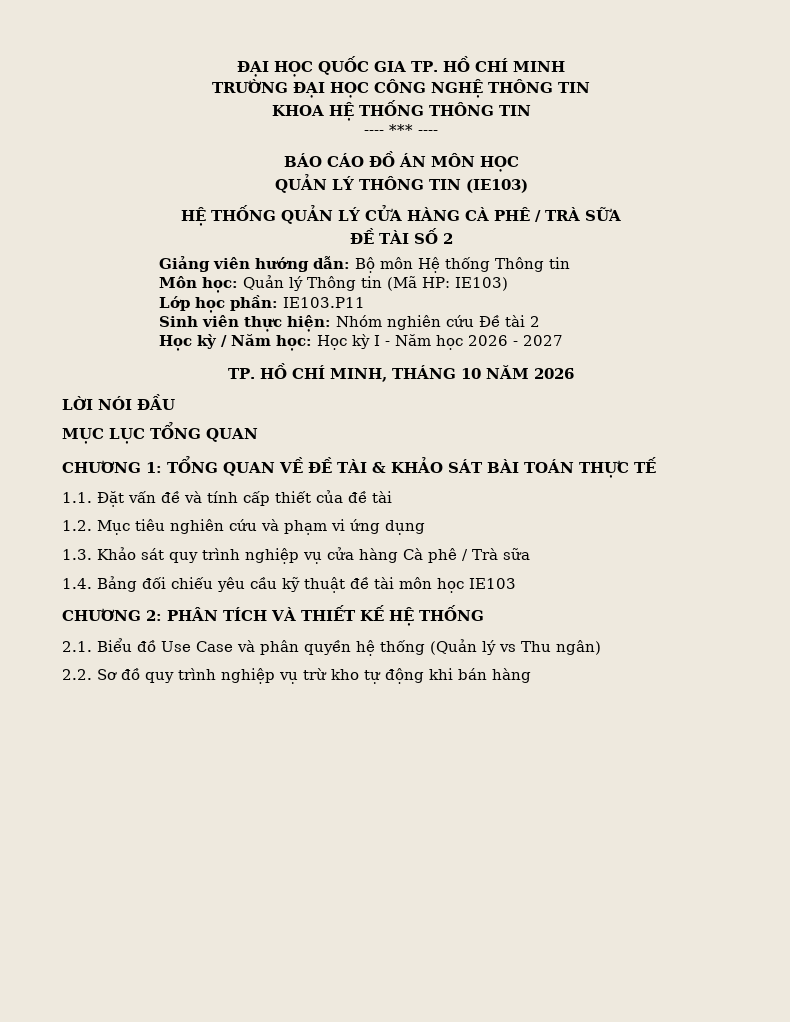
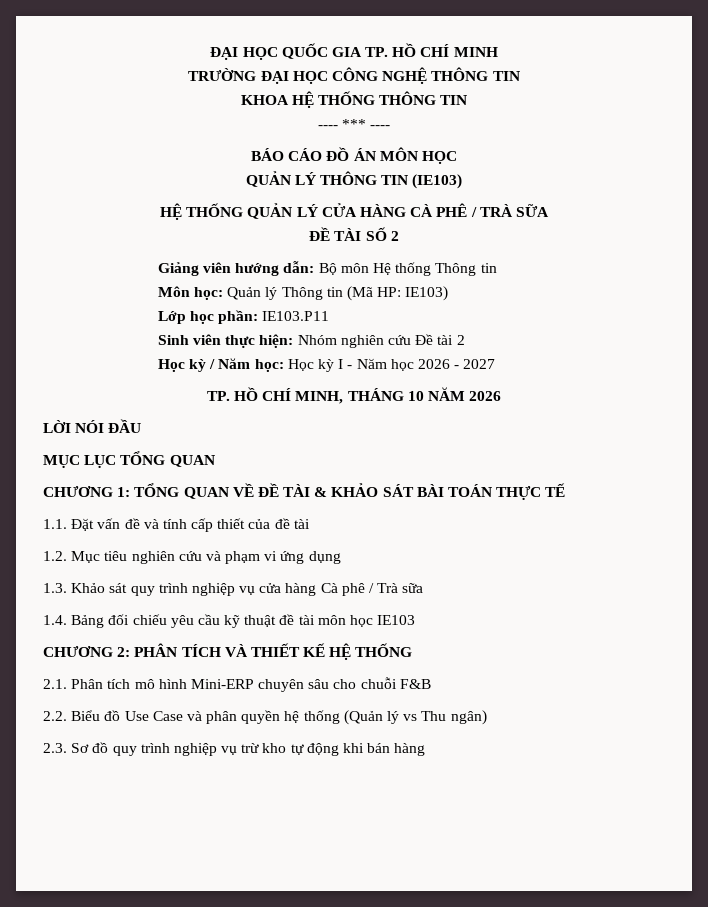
(92, 646) none -> [71,677,431,692] [43,711,67,721] Phân tích mô hình Mini-ERP chuyên sâu cho chuỗi F&B // 2.2.
[62,669,92,680] 2.2. -> [43,743,67,753] 2.3.

